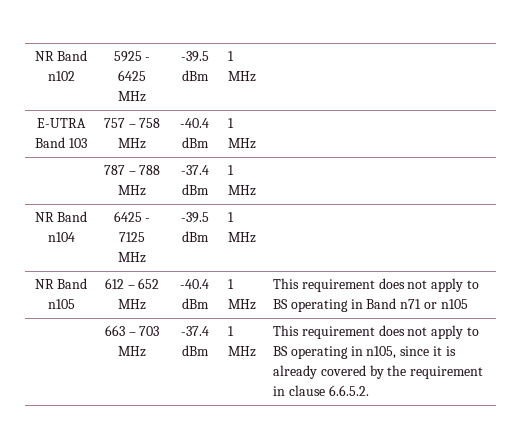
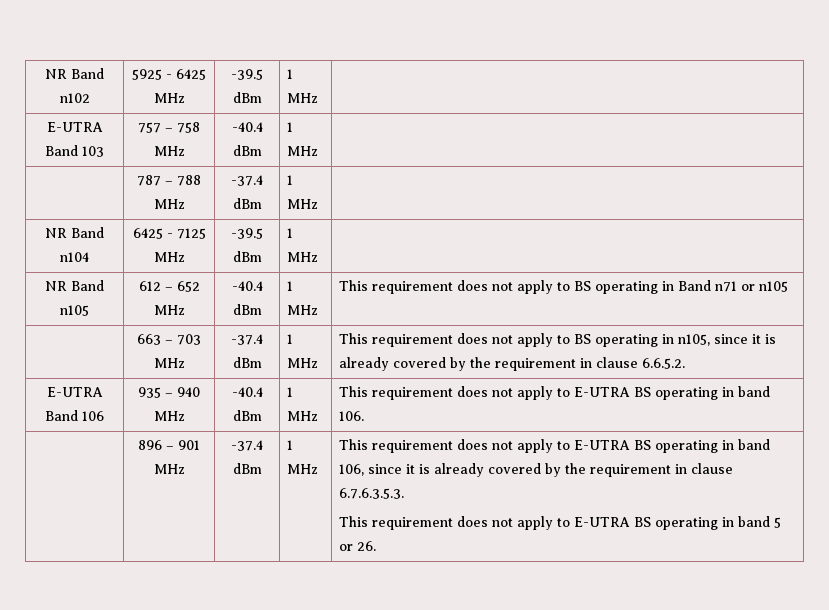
(369, 390) none -> [46,387,103,397] [45,410,104,421] [138,387,200,398] [153,411,185,421] [231,387,263,397] [232,410,262,421] [286,387,293,397] [286,411,318,421] [338,386,770,400] [338,411,364,421] [138,440,200,450] [153,464,185,474] [231,440,263,451] [232,463,262,474] [286,440,293,450] [286,464,318,474] [338,439,770,453] [338,463,733,477] [338,488,404,499] [338,516,781,530] [338,541,376,551] // E-UTRA Band 106 | 935 – 940 MHz | -40.4 dBm | 1 MHz | This requirement does not apply to E-UTRA BS operating in band 106. // | 896 – 901 MHz | -37.4 dBm | 1 MHz | This requirement does not apply to E-UTRA BS operating in band 106, since it is already covered by the requirement in clause 6.7.6.3.5.3. // This requirement does not apply to E-UTRA BS operating in band 5 or 26.

